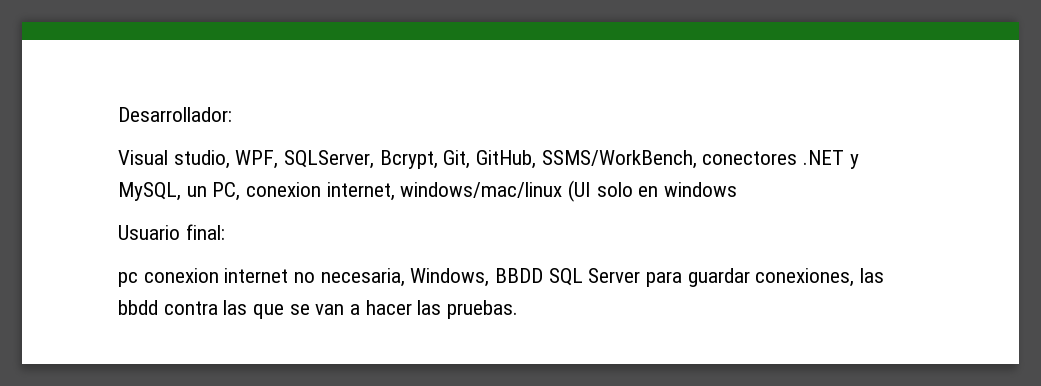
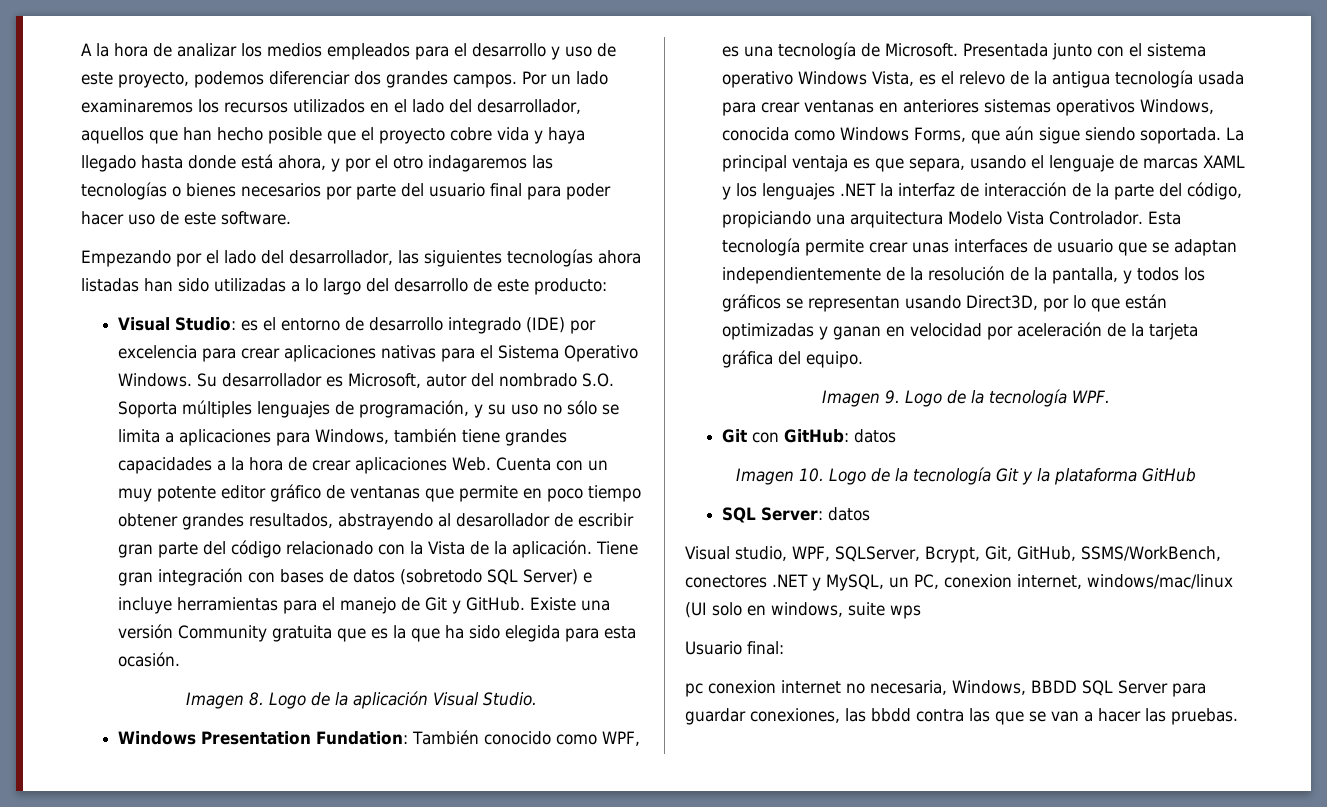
[118,107,232,122] Desarrollador: -> [81,43,616,60] [81,71,608,88] [81,99,581,114] [81,127,585,144] [81,154,553,172] [81,182,611,200] [81,211,291,225] [81,249,641,267] [81,278,607,295] [118,317,597,334] [118,345,639,362] [118,373,615,388] [118,400,620,418] [118,428,568,446] [118,457,609,474] [118,484,642,502] [118,513,635,530] [118,540,639,558] [118,568,593,586] [118,597,611,614] [118,624,637,642] [118,652,181,667] [186,691,537,709] [118,730,641,746] [722,42,1207,60] [722,70,1245,88] [722,99,1215,116] [722,126,1245,144] [722,155,1246,172] [722,182,1243,200] [722,211,1182,228] [722,238,1238,256] [722,266,1206,284] [722,294,1168,312] [722,322,1199,340] [722,350,864,368] [821,389,1110,407] [722,429,897,443] [735,467,1196,485] [722,507,871,523] A la hora de analizar los medios empleados para el desarrollo y uso de este proyecto, podemos diferenciar dos grandes campos. Por un lado examinaremos los recursos utilizados en el lado del desarrollador, aquellos que han hecho posible que el proyecto cobre vida y haya llegado hasta donde está ahora, y por el otro indagaremos las tecnologías o bienes necesarios por parte del usuario final para poder hacer uso de este software. // Empezando por el lado del desarrollador, las siguientes tecnologías ahora listadas han sido utilizadas a lo largo del desarrollo de este producto: // Visual Studio: es el entorno de desarrollo integrado (IDE) por excelencia para crear aplicaciones nativas para el Sistema Operativo Windows. Su desarrollador es Microsoft, autor del nombrado S.O. Soporta múltiples lenguajes de programación, y su uso no sólo se limita a aplicaciones para Windows, también tiene grandes capacidades a la hora de crear aplicaciones Web. Cuenta con un muy potente editor gráfico de ventanas que permite en poco tiempo obtener grandes resultados, abstrayendo al desarollador de escribir gran parte del código relacionado con la Vista de la aplicación. Tiene gran integración con bases de datos (sobretodo SQL Server) e incluye herramientas para el manejo de Git y GitHub. Existe una versión Community gratuita que es la que ha sido elegida para esta ocasión. // Imagen 8. Logo de la aplicación Visual Studio. // Windows Presentation Fundation: También conocido como WPF, es una tecnología de Microsoft. Presentada junto con el sistema operativo Windows Vista, es el relevo de la antigua tecnología usada para crear ventanas en anteriores sistemas operativos Windows, conocida como Windows Forms, que aún sigue siendo soportada. La principal ventaja es que separa, usando el lenguaje de marcas XAML y los lenguajes .NET la interfaz de interacción de la parte del código, propiciando una arquitectura Modelo Vista Controlador. Esta tecnología permite crear unas interfaces de usuario que se adaptan independientemente de la resolución de la pantalla, y todos los gráficos se representan usando Direct3D, por lo que están optimizadas y ganan en velocidad por aceleración de la tarjeta gráfica del equipo. // Imagen 9. Logo de la tecnología WPF. // Git con GitHub: datos // Imagen 10. Logo de la tecnología Git y la plataforma GitHub // SQL Server: datos
[664,182,738,197] windows -> [771,602,921,619] windows, suite wps

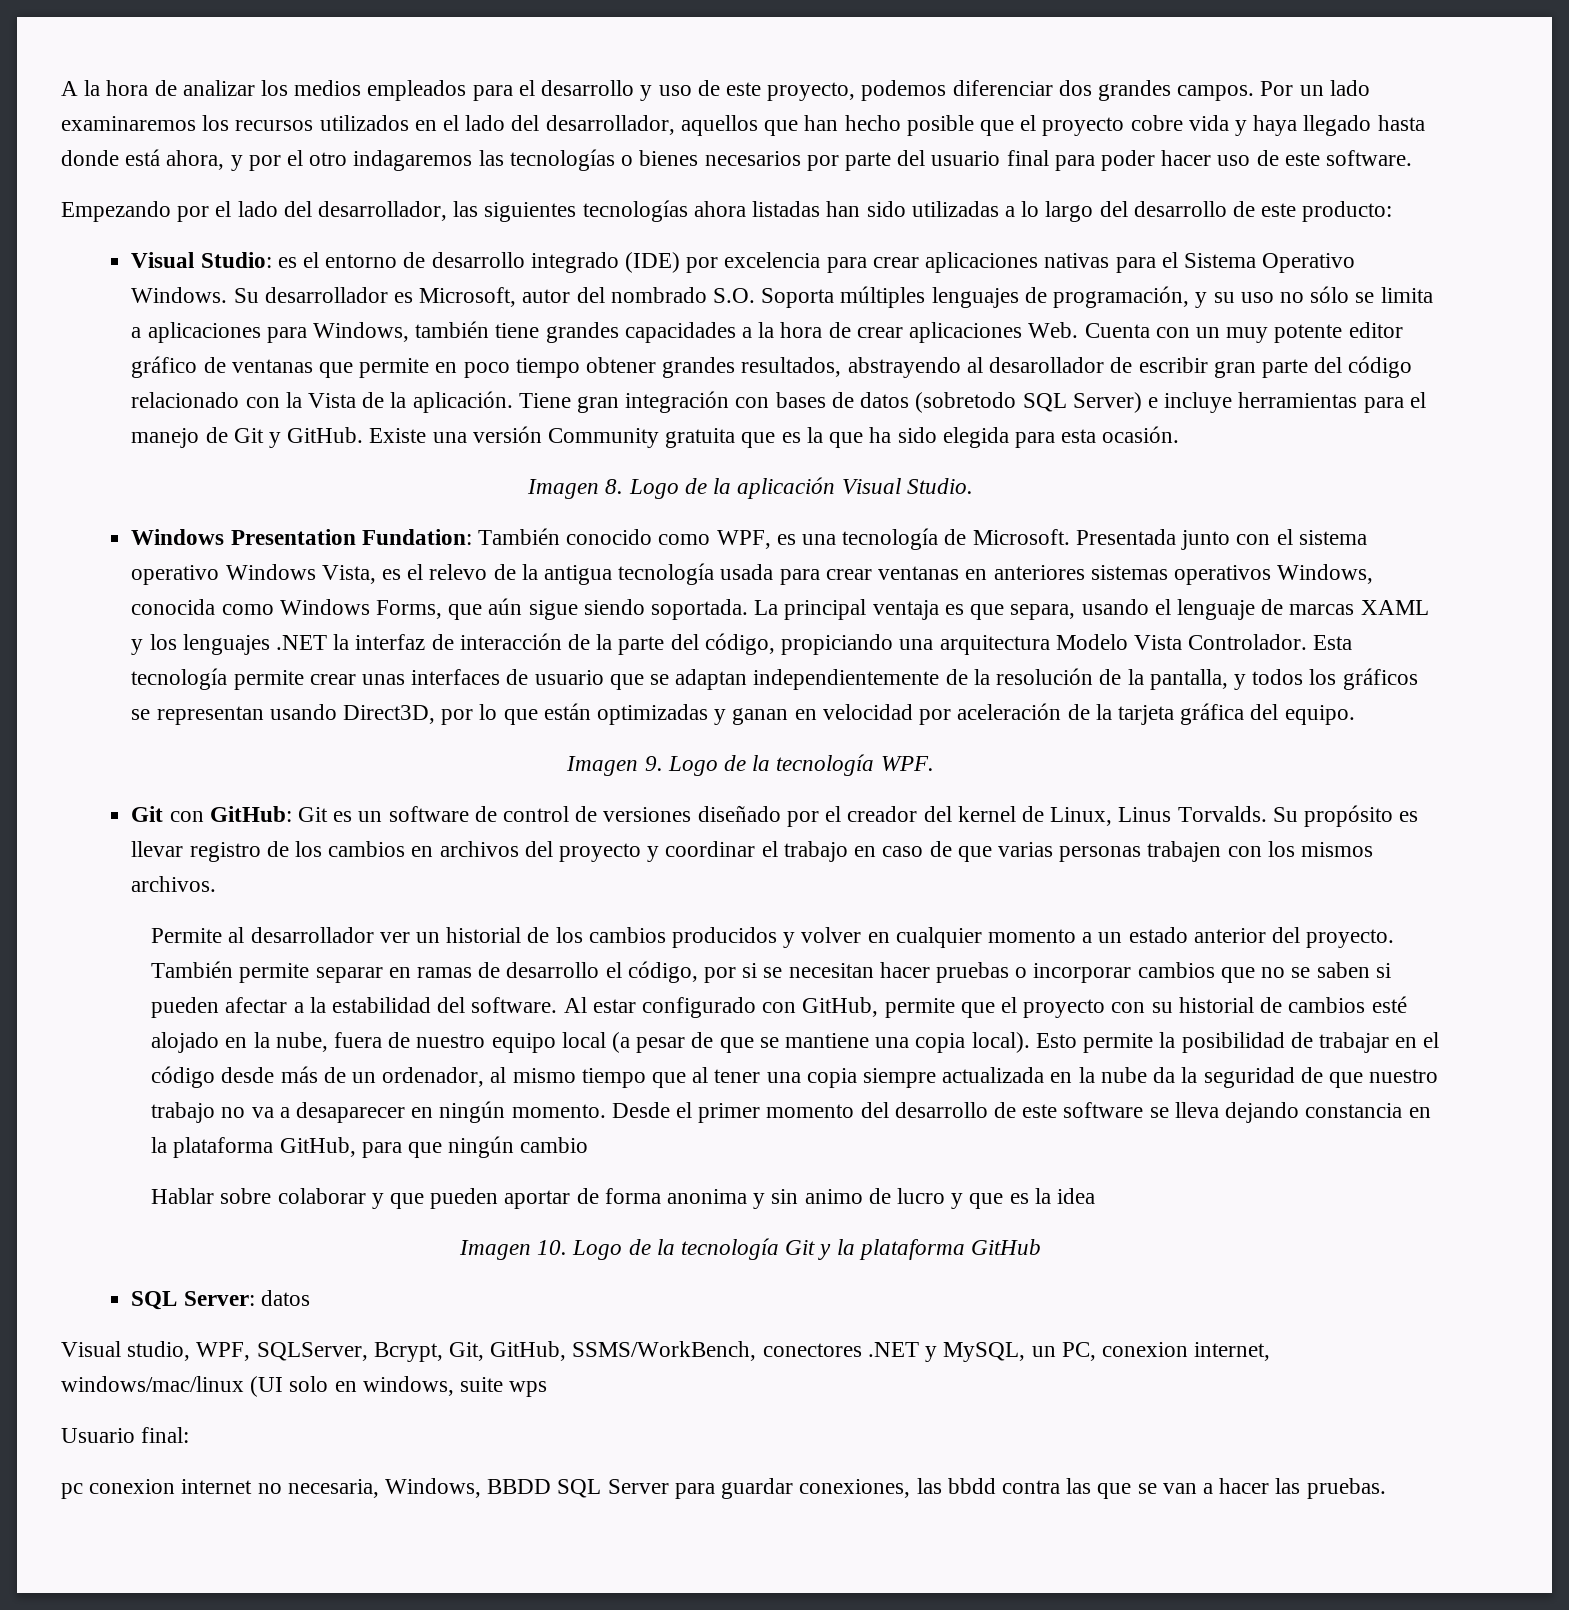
[854,429,897,443] datos -> [297,805,1419,827] [131,841,1373,862] [131,876,217,892] [151,927,1395,948] [151,961,1391,983] [151,996,1407,1018] [151,1032,1440,1053] [151,1066,1439,1088] [151,1101,1431,1123] [151,1136,589,1158] [151,1188,1096,1209] Git es un software de control de versiones diseñado por el creador del kernel de Linux, Linus Torvalds. Su propósito es llevar registro de los cambios en archivos del proyecto y coordinar el trabajo en caso de que varias personas trabajen con los mismos archivos. // Permite al desarrollador ver un historial de los cambios producidos y volver en cualquier momento a un estado anterior del proyecto. También permite separar en ramas de desarrollo el código, por si se necesitan hacer pruebas o incorporar cambios que no se saben si pueden afectar a la estabilidad del software. Al estar configurado con GitHub, permite que el proyecto con su historial de cambios esté alojado en la nube, fuera de nuestro equipo local (a pesar de que se mantiene una copia local). Esto permite la posibilidad de trabajar en el código desde más de un ordenador, al mismo tiempo que al tener una copia siempre actualizada en la nube da la seguridad de que nuestro trabajo no va a desaparecer en ningún momento. Desde el primer momento del desarrollo de este software se lleva dejando constancia en la plataforma GitHub, para que ningún cambio // Hablar sobre colaborar y que pueden aportar de forma anonima y sin animo de lucro y que es la idea

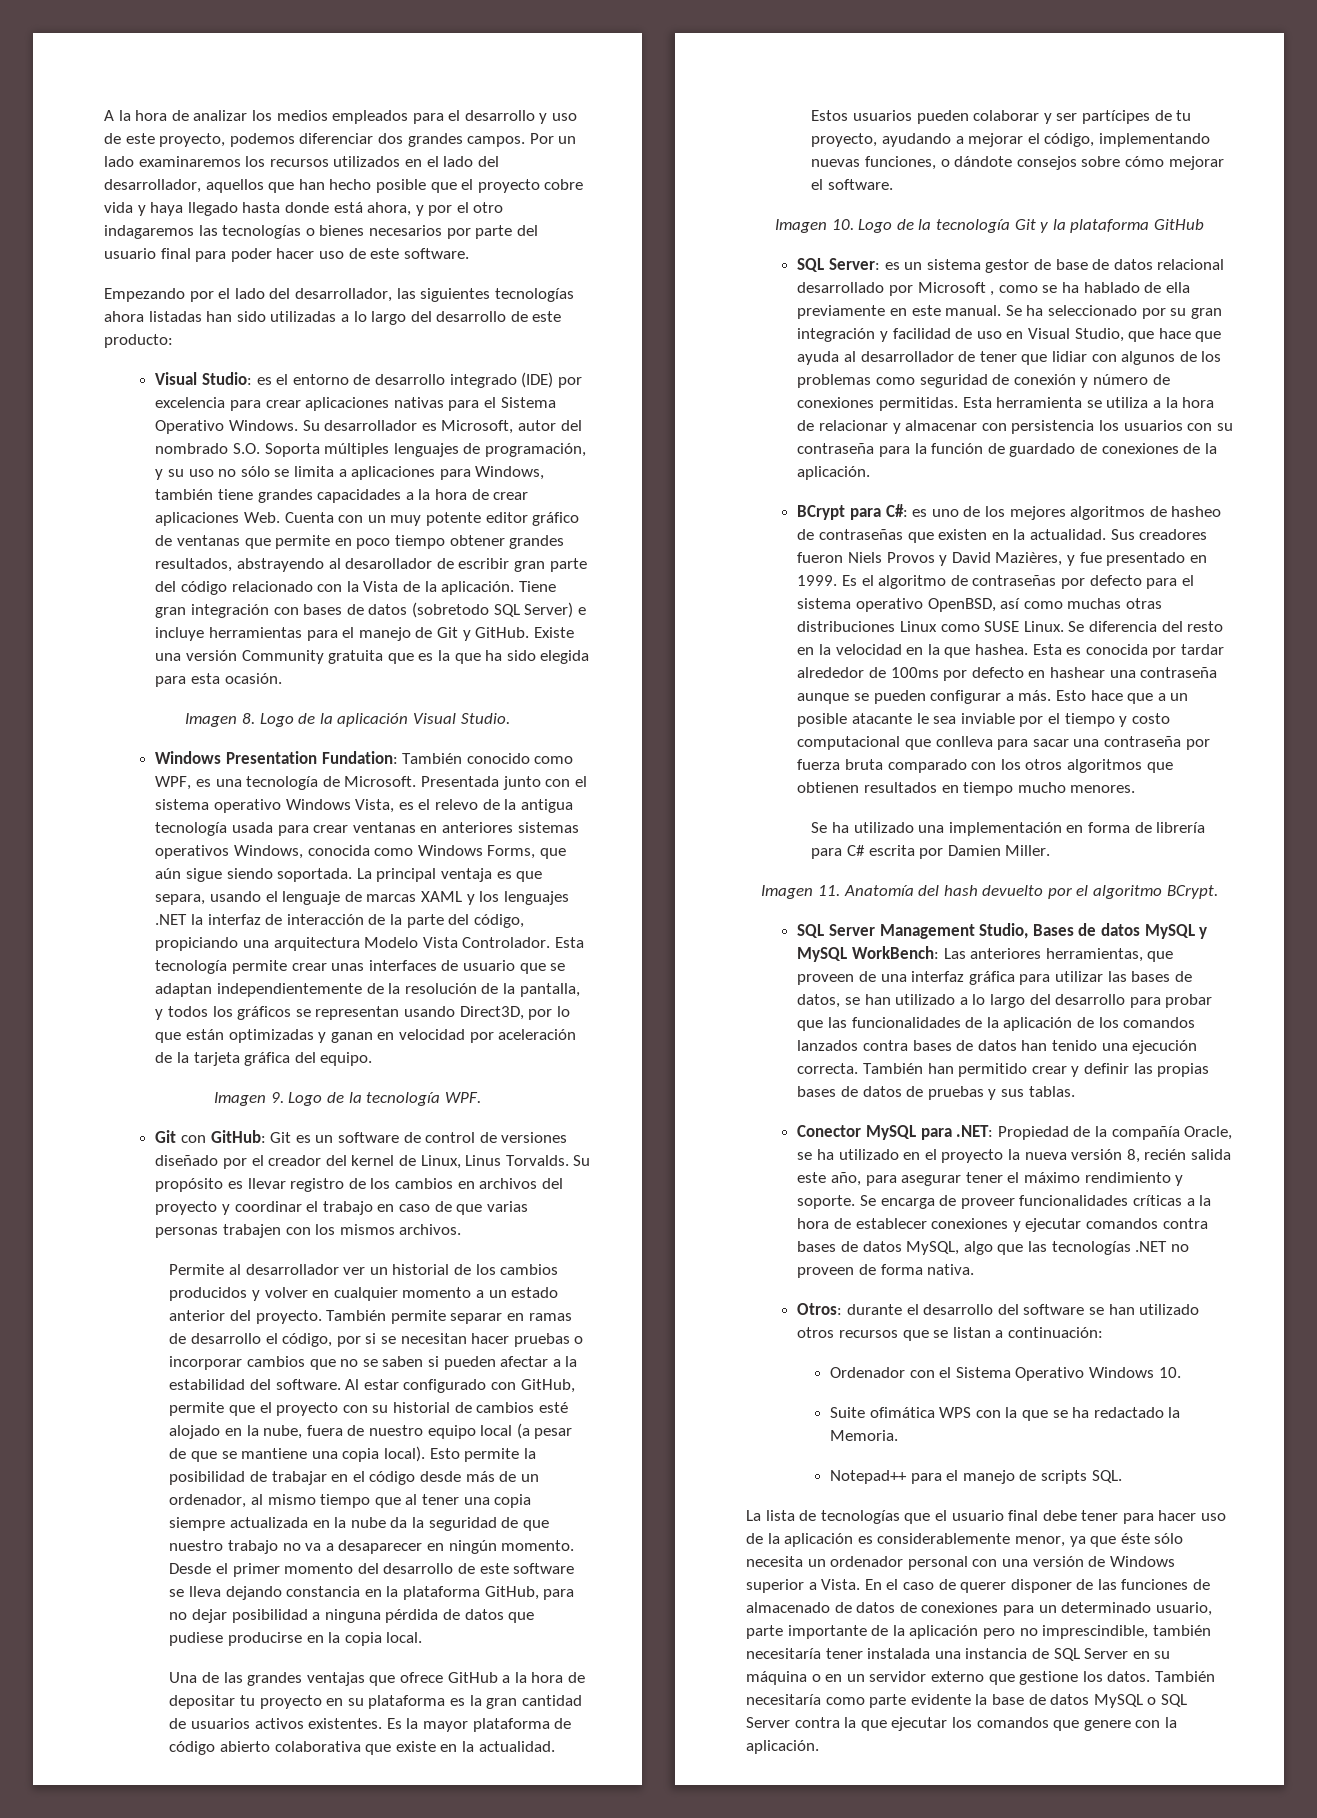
[407,1136,589,1158] [151,1188,1096,1209] que ningún cambio // Hablar sobre colaborar y que pueden aportar de forma anonima y sin animo de lucro y que es la idea -> [169,1609,535,1623] [169,1632,423,1646] [169,1672,585,1686] [169,1695,582,1709] [169,1718,572,1732] [169,1741,555,1755] [811,110,1192,124] [811,133,1210,147] [811,156,1224,170] [811,179,893,190] no dejar posibilidad a ninguna pérdida de datos que pudiese producirse en la copia local. // Una de las grandes ventajas que ofrece GitHub a la hora de depositar tu proyecto en su plataforma es la gran cantidad de usuarios activos existentes. Es la mayor plataforma de código abierto colaborativa que existe en la actualidad. Estos usuarios pueden colaborar y ser partícipes de tu proyecto, ayudando a mejorar el código, implementando nuevas funciones, o dándote consejos sobre cómo mejorar el software.
[260,1290,310,1306] [61,1341,1271,1362] [61,1376,548,1397] [61,1427,190,1443] [61,1478,1386,1499] datos // Visual studio, WPF, SQLServer, Bcrypt, Git, GitHub, SSMS/WorkBench, conectores .NET y MySQL, un PC, conexion internet, windows/mac/linux (UI solo en windows, suite wps // Usuario final: // pc conexion internet no necesaria, Windows, BBDD SQL Server para guardar conexiones, las bbdd contra las que se van a hacer las pruebas. -> [884,259,1225,273] [797,282,1190,296] [797,305,1222,319] [797,328,1222,342] [797,351,1222,365] [797,374,1170,388] [797,397,1215,411] [797,420,1233,434] [797,443,1217,457] [797,466,871,480] [797,504,1222,520] [797,529,1208,543] [797,552,1207,566] [797,575,1194,589] [797,598,1162,612] [797,621,1224,632] [797,644,1224,658] [797,667,1218,681] [797,690,1189,704] [797,713,1170,727] [797,736,1210,750] [797,759,1173,773] [797,782,1136,796] [811,822,1206,836] [811,845,1051,859] [761,885,1218,899] [797,923,1208,939] [797,946,1174,962] [797,971,1192,985] [797,994,1213,1008] [797,1017,1196,1031] [797,1040,1198,1054] [797,1063,1210,1077] [797,1086,1075,1100] [797,1125,1233,1140] [797,1149,1231,1163] [797,1172,1184,1186] [797,1195,1212,1209] [797,1218,1208,1232] [797,1241,1189,1255] [797,1264,975,1278] [797,1303,1200,1315] [797,1327,1103,1341] [830,1367,1181,1381] [830,1407,1181,1421] [830,1430,899,1441] [830,1470,1122,1484] [746,1510,1227,1524] [746,1533,1184,1547] [746,1556,1175,1570] [746,1579,1211,1593] [746,1602,1212,1616] [746,1625,1211,1639] [746,1648,1171,1661] [746,1671,1215,1685] [746,1694,1187,1708] [746,1717,1177,1731] [746,1740,819,1754] es un sistema gestor de base de datos relacional desarrollado por Microsoft , como se ha hablado de ella previamente en este manual. Se ha seleccionado por su gran integración y facilidad de uso en Visual Studio, que hace que ayuda al desarrollador de tener que lidiar con algunos de los problemas como seguridad de conexión y número de conexiones permitidas. Esta herramienta se utiliza a la hora de relacionar y almacenar con persistencia los usuarios con su contraseña para la función de guardado de conexiones de la aplicación. // BCrypt para C#: es uno de los mejores algoritmos de hasheo de contraseñas que existen en la actualidad. Sus creadores fueron Niels Provos y David Mazières, y fue presentado en 1999. Es el algoritmo de contraseñas por defecto para el sistema operativo OpenBSD, así como muchas otras distribuciones Linux como SUSE Linux. Se diferencia del resto en la velocidad en la que hashea. Esta es conocida por tardar alrededor de 100ms por defecto en hashear una contraseña aunque se pueden configurar a más. Esto hace que a un posible atacante le sea inviable por el tiempo y costo computacional que conlleva para sacar una contraseña por fuerza bruta comparado con los otros algoritmos que obtienen resultados en tiempo mucho menores. // Se ha utilizado una implementación en forma de librería para C# escrita por Damien Miller. // Imagen 11. Anatomía del hash devuelto por el algoritmo BCrypt. // SQL Server Management Studio, Bases de datos MySQL y MySQL WorkBench: Las anteriores herramientas, que proveen de una interfaz gráfica para utilizar las bases de datos, se han utilizado a lo largo del desarrollo para probar que las funcionalidades de la aplicación de los comandos lanzados contra bases de datos han tenido una ejecución correcta. También han permitido crear y definir las propias bases de datos de pruebas y sus tablas. // Conector MySQL para .NET: Propiedad de la compañía Oracle, se ha utilizado en el proyecto la nueva versión 8, recién salida este año, para asegurar tener el máximo rendimiento y soporte. Se encarga de proveer funcionalidades críticas a la hora de establecer conexiones y ejecutar comandos contra bases de datos MySQL, algo que las tecnologías .NET no proveen de forma nativa. // Otros: durante el desarrollo del software se han utilizado otros recursos que se listan a continuación: // Ordenador con el Sistema Operativo Windows 10. // Suite ofimática WPS con la que se ha redactado la Memoria. // Notepad++ para el manejo de scripts SQL. // La lista de tecnologías que el usuario final debe tener para hacer uso de la aplicación es considerablemente menor, ya que éste sólo necesita un ordenador personal con una versión de Windows superior a Vista. En el caso de querer disponer de las funciones de almacenado de datos de conexiones para un determinado usuario, parte importante de la aplicación pero no imprescindible, también necesitaría tener instalada una instancia de SQL Server en su máquina o en un servidor externo que gestione los datos. También necesitaría como parte evidente la base de datos MySQL o SQL Server contra la que ejecutar los comandos que genere con la aplicación.

